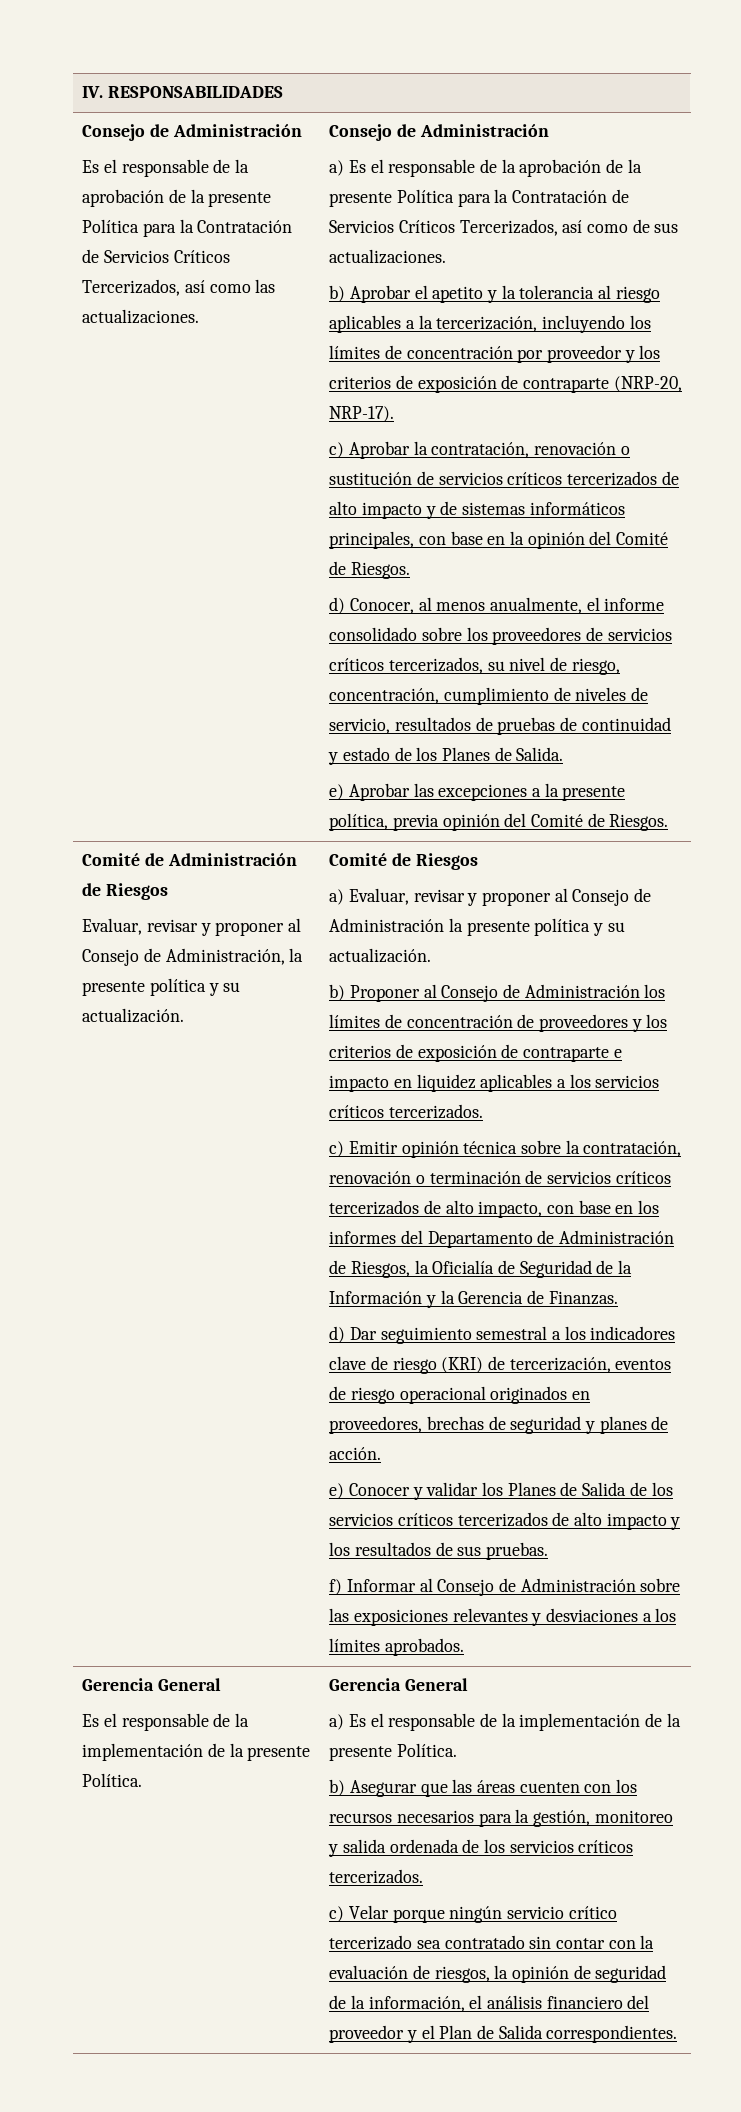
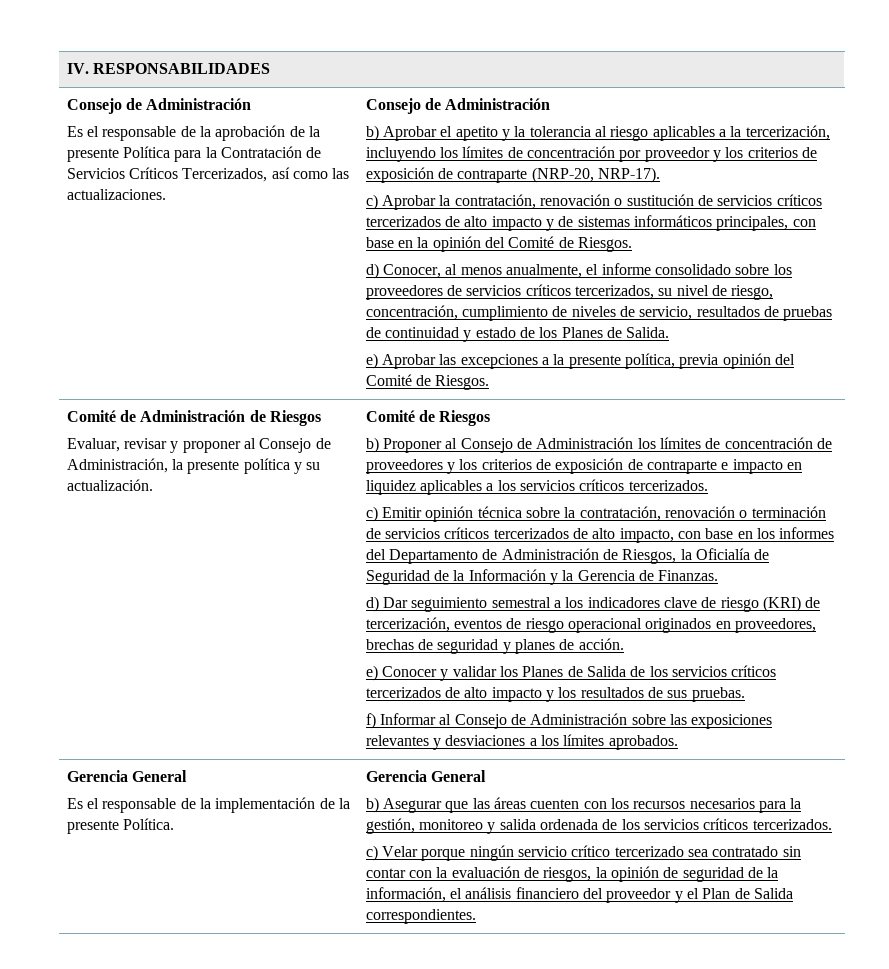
[329,159,642,177] [329,189,629,207] [329,219,679,236] [329,249,447,264] // a) Es el responsable de la aprobación de la presente Política para la Contratación de Servicios Críticos Tercerizados, así como de sus actualizaciones. -> (551, 104) none
[329,888,652,906] [329,918,625,936] [329,948,432,963] // a) Evaluar, revisar y proponer al Consejo de Administración la presente política y su actualización. -> (491, 418) none
[329,1713,681,1731] [329,1743,457,1761] // a) Es el responsable de la implementación de la presente Política. -> (487, 776) none

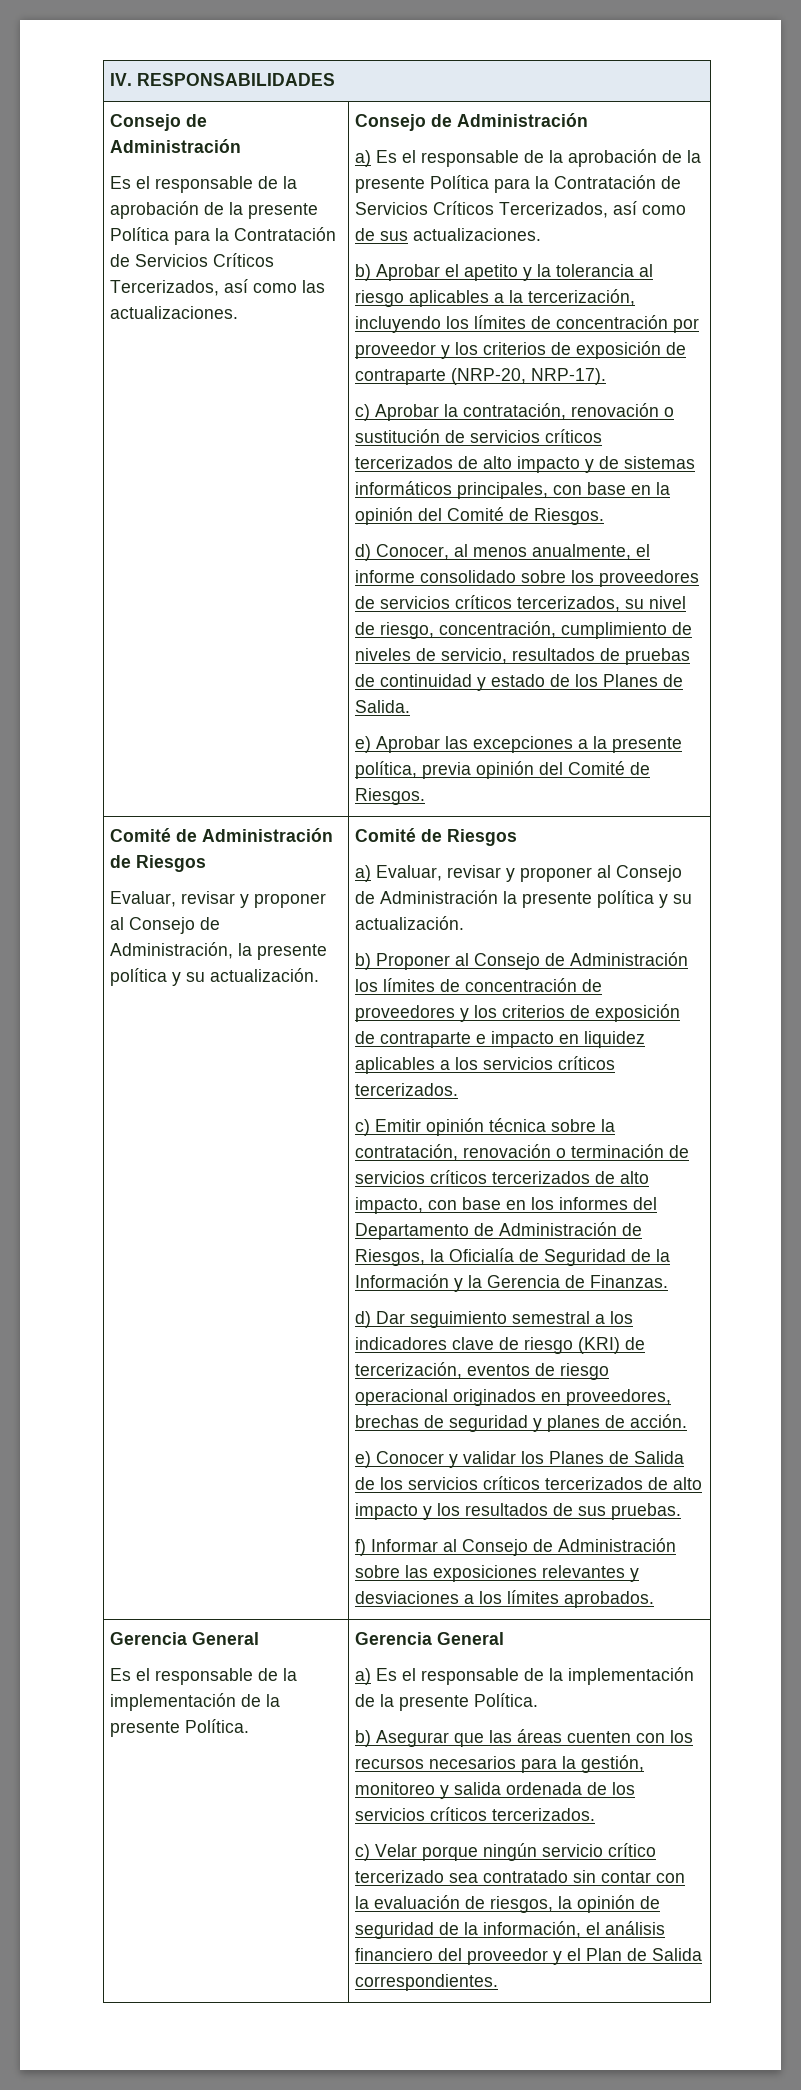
(551, 104) none -> [355,149,702,167] [355,175,682,193] [355,201,687,218] [355,228,542,241] // a) Es el responsable de la aprobación de la presente Política para la Contratación de Servicios Críticos Tercerizados, así como de sus actualizaciones.
(491, 418) none -> [355,865,683,882] [355,890,693,908] [355,916,465,930] // a) Evaluar, revisar y proponer al Consejo de Administración la presente política y su actualización.
(487, 776) none -> [355,1667,695,1685] [355,1693,539,1711] // a) Es el responsable de la implementación de la presente Política.

